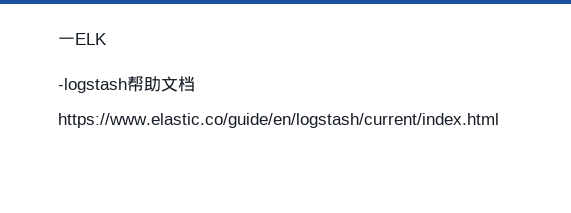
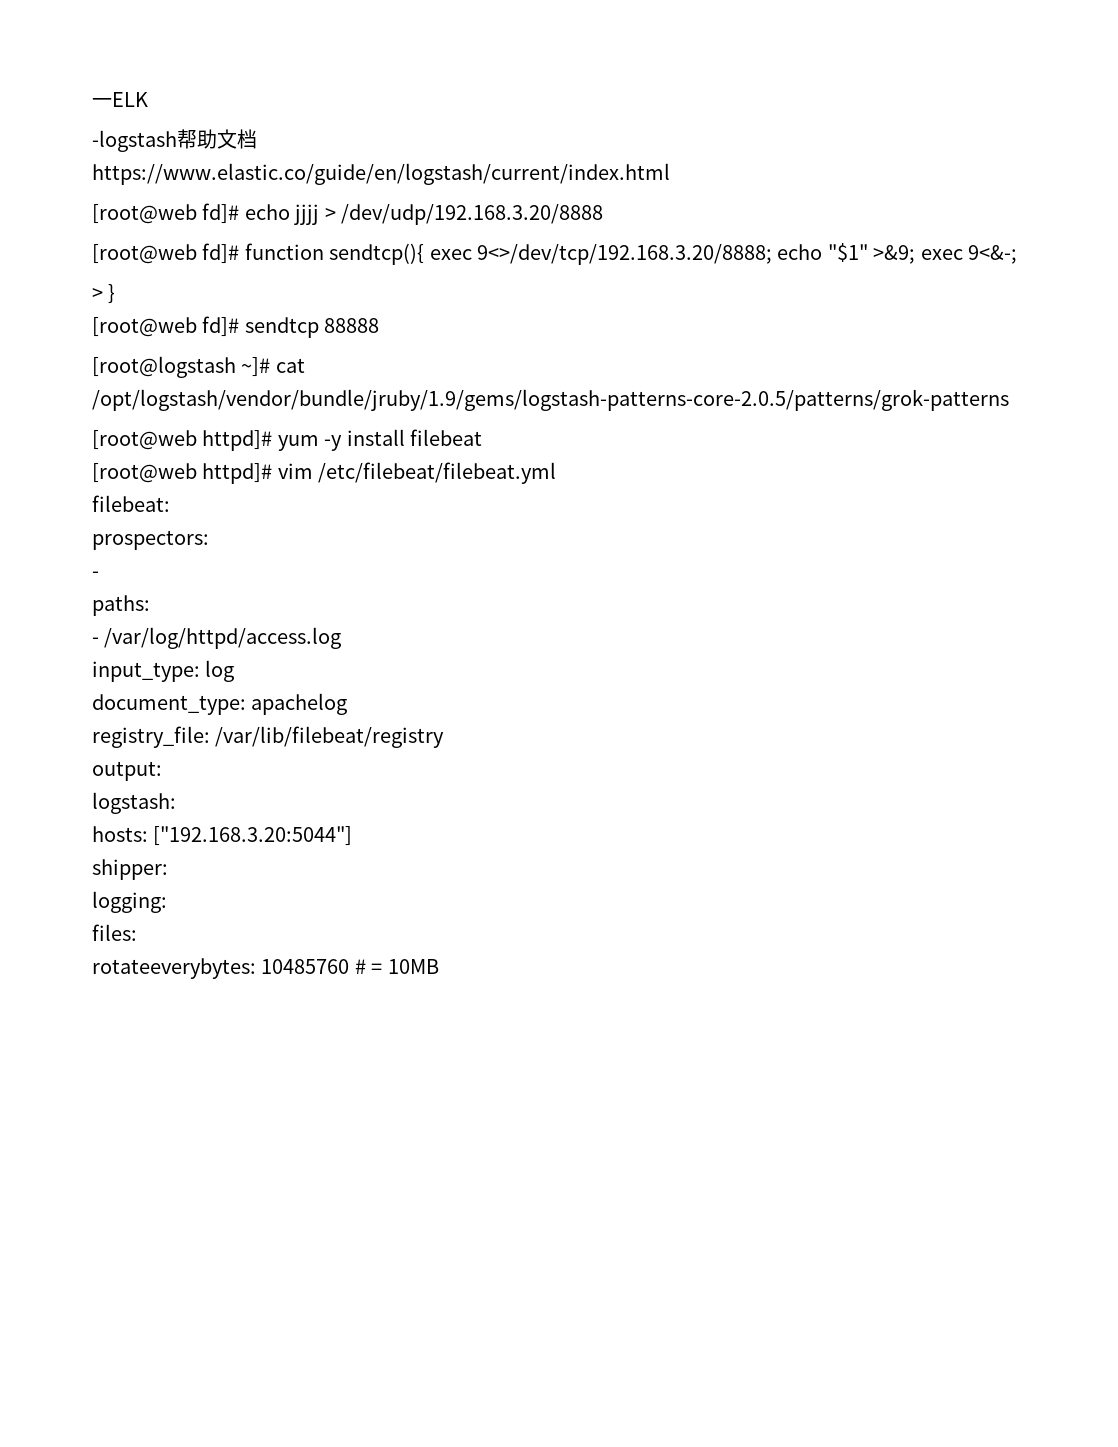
(499, 120) none -> [92,203,603,225] [92,243,1017,265] [92,284,116,304] [92,316,380,338] [92,356,305,378] [92,389,1009,411] [92,429,482,451] [92,462,557,484] [92,495,170,512] [92,530,209,550] [92,571,99,578] [92,595,150,616] [92,627,342,649] [92,660,235,682] [92,693,348,715] [92,726,445,748] [92,761,162,781] [92,792,176,814] [92,826,353,846] [92,859,168,880] [92,891,167,913] [92,924,137,941] [92,958,439,979] // [root@web fd]# echo jjjj > /dev/udp/192.168.3.20/8888 // [root@web fd]# function sendtcp(){ exec 9<>/dev/tcp/192.168.3.20/8888; echo "$1" >&9; exec 9<&-; // > } // [root@web fd]# sendtcp 88888 // [root@logstash ~]# cat /opt/logstash/vendor/bundle/jruby/1.9/gems/logstash-patterns-core-2.0.5/patterns/grok-patterns // [root@web httpd]# yum -y install filebeat // [root@web httpd]# vim /etc/filebeat/filebeat.yml // filebeat: // prospectors: // - // paths: // - /var/log/httpd/access.log // input_type: log // document_type: apachelog // registry_file: /var/lib/filebeat/registry // output: // logstash: // hosts: ["192.168.3.20:5044"] // shipper: // logging: // files: // rotateeverybytes: 10485760 # = 10MB

